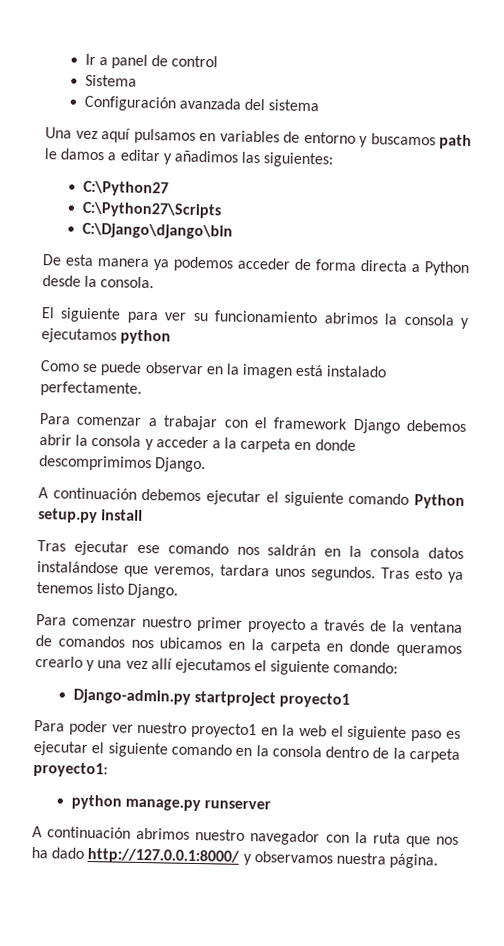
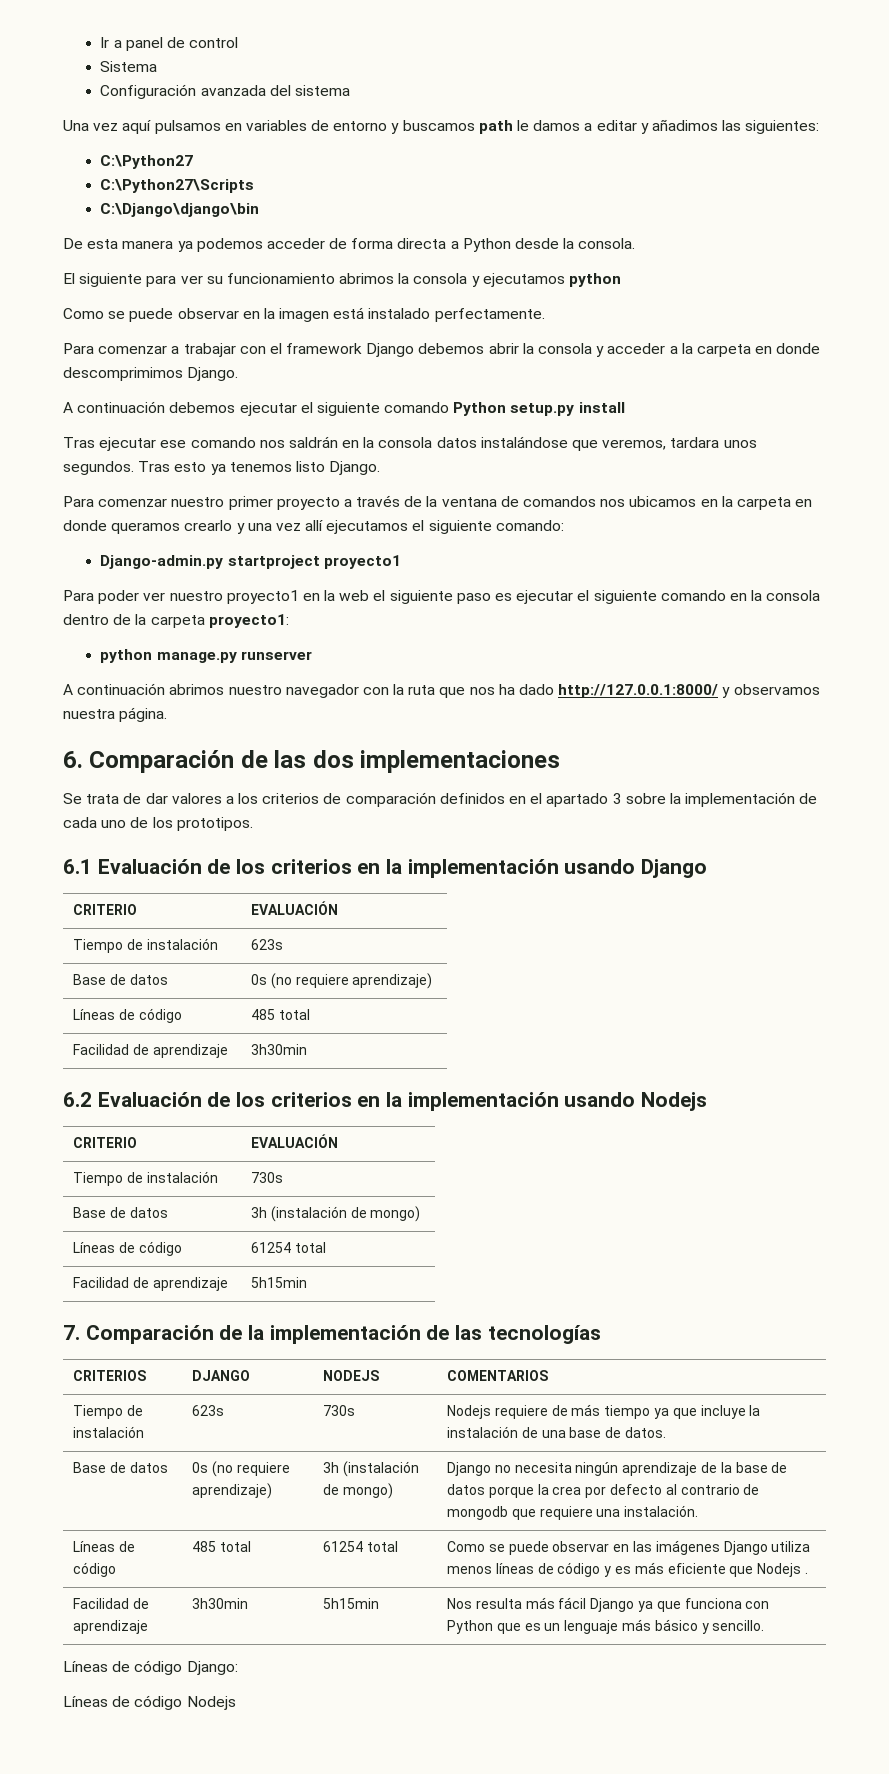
(439, 861) none -> [63,750,561,773] [63,792,818,807] [63,817,253,831] [63,859,708,878] [73,904,138,915] [251,901,339,915] [73,938,218,953] [251,939,284,950] [73,974,168,985] [251,973,433,989] [73,1008,182,1023] [251,1009,310,1020] [73,1044,228,1058] [251,1044,308,1055] [63,1092,708,1111] [73,1137,138,1148] [251,1134,339,1148] [73,1171,218,1186] [251,1172,284,1183] [73,1207,168,1218] [251,1206,421,1222] [73,1241,182,1256] [251,1242,326,1253] [73,1277,228,1291] [251,1277,308,1288] [63,1325,601,1344] [73,1370,147,1381] [192,1370,251,1381] [323,1370,380,1381] [447,1370,549,1381] [73,1405,143,1419] [73,1426,145,1438] [192,1405,225,1416] [323,1405,356,1416] [447,1404,761,1419] [447,1426,667,1438] [73,1462,168,1473] [192,1461,290,1477] [192,1483,273,1499] [323,1461,419,1477] [323,1483,393,1499] [447,1462,788,1476] [447,1484,760,1498] [447,1505,699,1520] [73,1541,135,1552] [73,1562,117,1577] [192,1541,251,1552] [323,1541,398,1552] [447,1540,811,1555] [447,1562,808,1577] [73,1598,149,1609] [73,1620,149,1634] [192,1598,249,1609] [323,1598,380,1609] [447,1597,770,1612] [447,1619,765,1634] [63,1660,238,1675] [63,1695,236,1710] // 6. Comparación de las dos implementaciones // Se trata de dar valores a los criterios de comparación definidos en el apartado 3 sobre la implementación de cada uno de los prototipos. // 6.1 Evaluación de los criterios en la implementación usando Django // CRITERIO | EVALUACIÓN // Tiempo de instalación | 623s // Base de datos | 0s (no requiere aprendizaje) // Líneas de código | 485 total // Facilidad de aprendizaje | 3h30min // 6.2 Evaluación de los criterios en la implementación usando Nodejs // CRITERIO | EVALUACIÓN // Tiempo de instalación | 730s // Base de datos | 3h (instalación de mongo) // Líneas de código | 61254 total // Facilidad de aprendizaje | 5h15min // 7. Comparación de la implementación de las tecnologías // CRITERIOS | DJANGO | NODEJS | COMENTARIOS // Tiempo de instalación | 623s | 730s | Nodejs requiere de más tiempo ya que incluye la instalación de una base de datos. // Base de datos | 0s (no requiere aprendizaje) | 3h (instalación de mongo) | Django no necesita ningún aprendizaje de la base de datos porque la crea por defecto al contrario de mongodb que requiere una instalación. // Líneas de código | 485 total | 61254 total | Como se puede observar en las imágenes Django utiliza menos líneas de código y es más eficiente que Nodejs . // Facilidad de aprendizaje | 3h30min | 5h15min | Nos resulta más fácil Django ya que funciona con Python que es un lenguaje más básico y sencillo. // Líneas de código Django: // Líneas de código Nodejs

